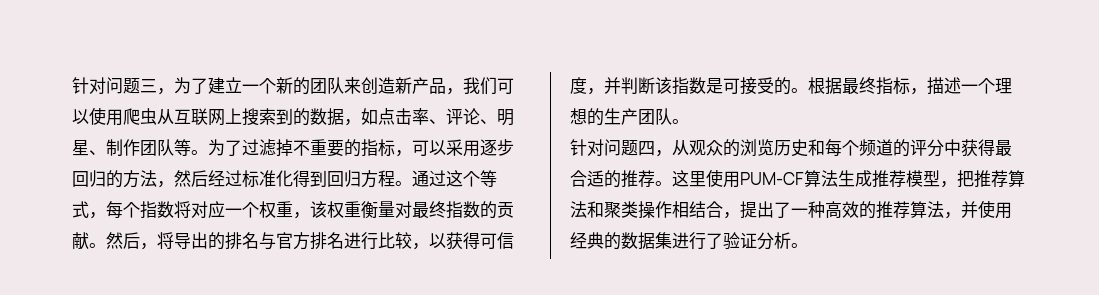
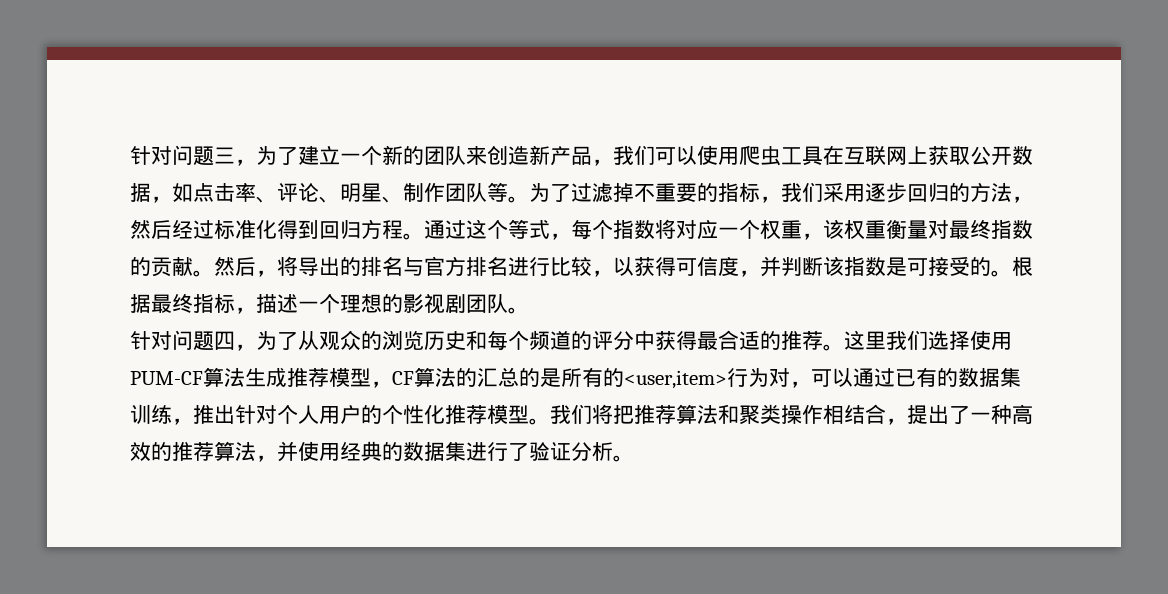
[157,109,174,125] 从 -> [781,145,844,166] 工具在
[242,108,310,126] 搜索到的 -> [928,146,1012,166] 获取公开
[412,140,446,156] 可以 -> [781,182,823,202] 我们
[604,108,638,125] 生产 -> [403,293,466,314] 影视剧
(672, 153) none -> [256,331,298,350] 为了
(706, 179) none -> [886,330,970,350] 我们选择
(957, 184) none -> [392,367,1021,389] [130,404,613,425] CF算法的汇总的是所有的<user,item>行为对，可以通过已有的数据集训练，推出针对个人用户的个性化推荐模型。我们将

